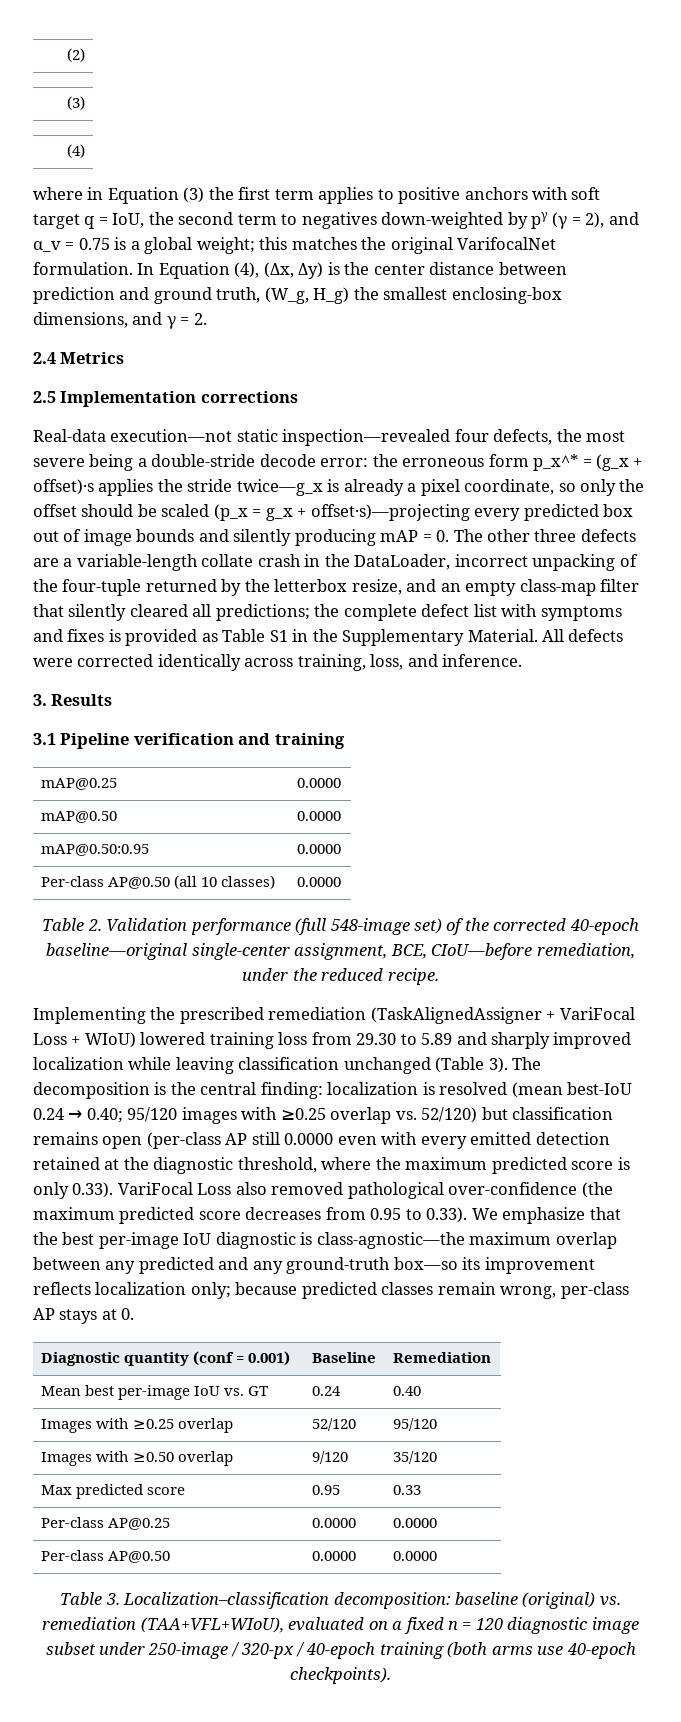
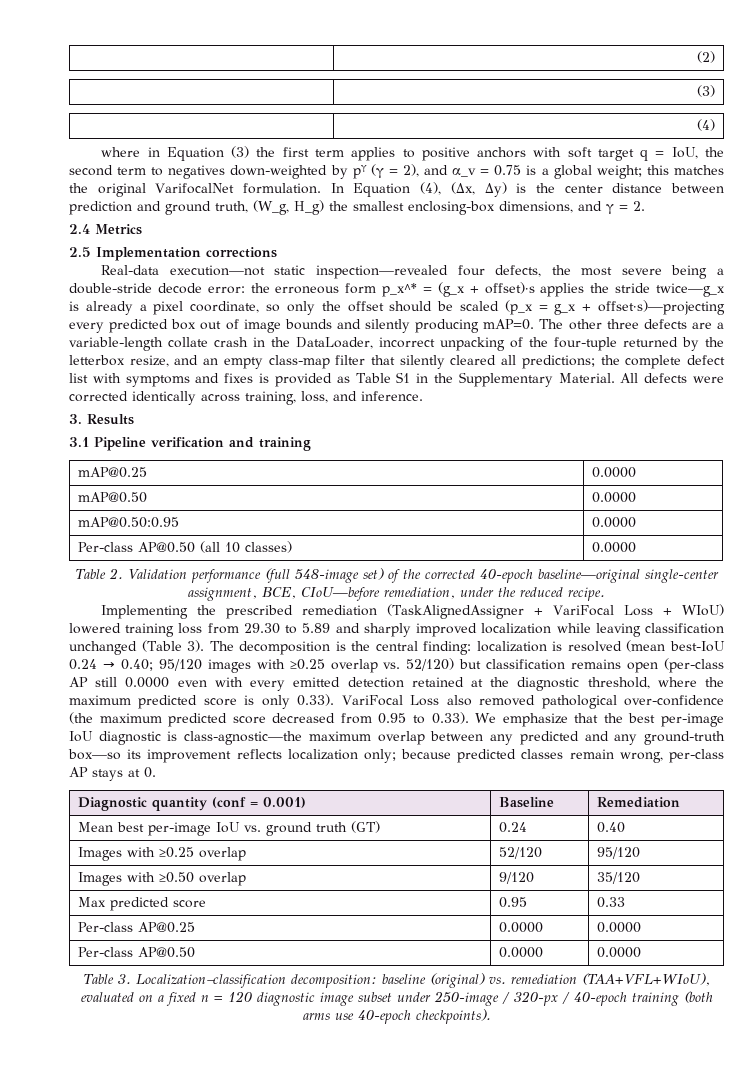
[380,530,450,542] mAP = 0. -> [483,319,535,330] mAP=0.
[245,1207,322,1220] decreases -> [272,713,336,723] decreased
[248,1386,269,1396] GT -> [266,821,381,836] ground truth (GT)

